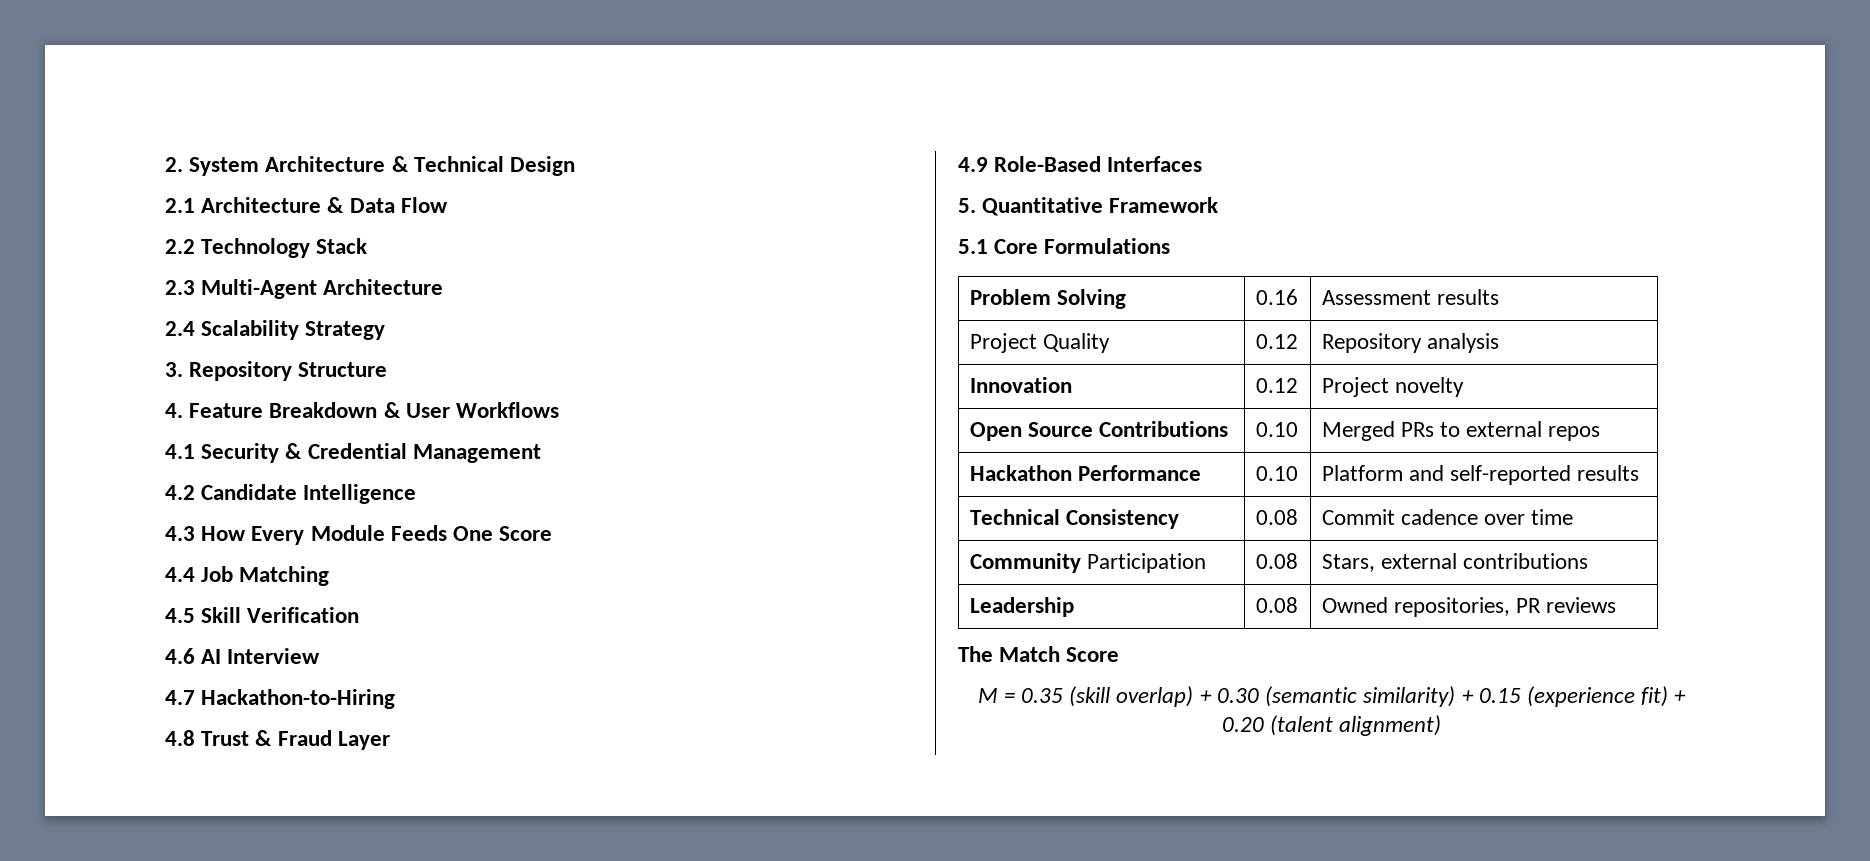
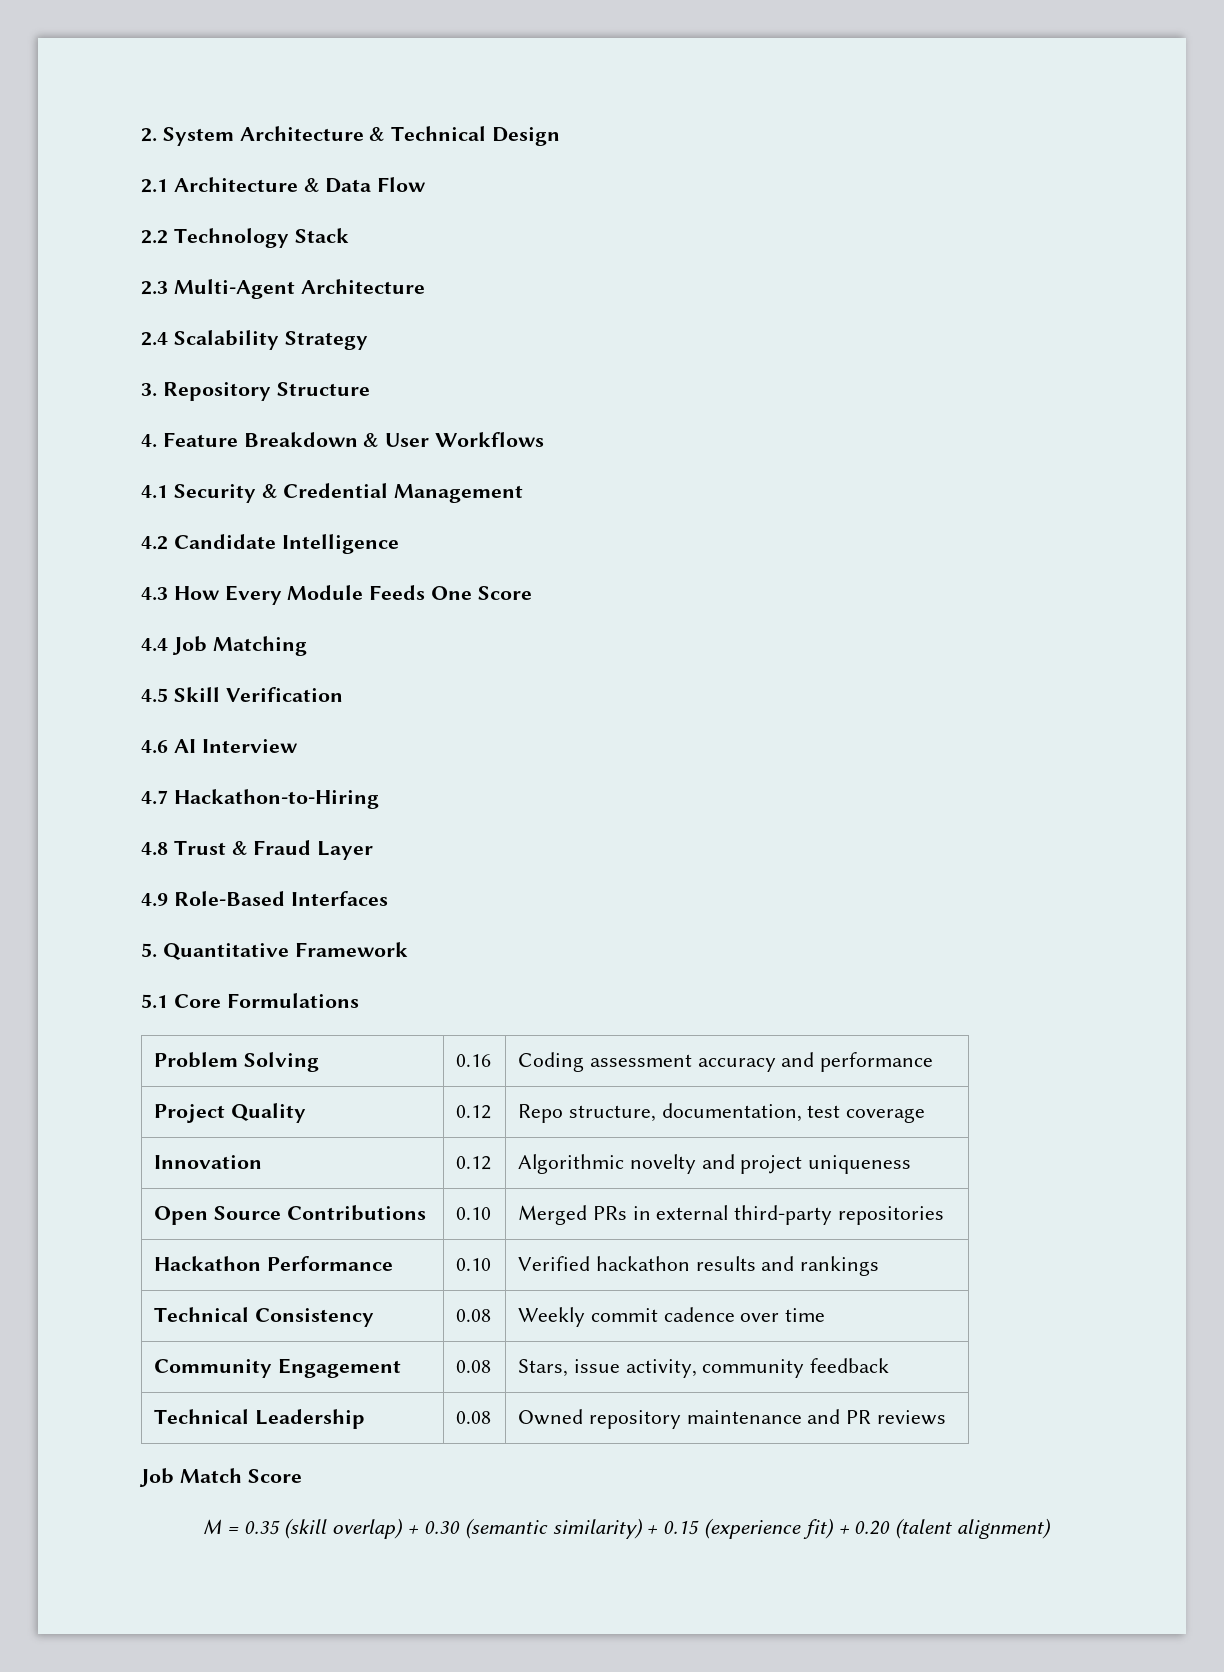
[1321,289,1499,305] [969,333,1110,353] [1255,334,1298,349] [1321,333,1499,353] Assessment results // Project Quality | 0.12 | Repository analysis -> [518,1052,934,1072] [154,1103,306,1123] [456,1105,492,1119] [518,1103,926,1123] Coding assessment accuracy and performance // Project Quality | 0.12 | Repo structure, documentation, test coverage
[1321,377,1389,397] Project -> [518,1154,625,1174] Algorithmic
(1464, 387) none -> [701,1154,912,1174] and project uniqueness
[1439,421,1601,441] to external repos -> [632,1205,945,1225] in external third-party repositories
[1321,465,1640,485] Platform and self-reported results -> [518,1256,880,1276] Verified hackathon results and rankings
[1321,509,1395,525] Commit -> [518,1307,658,1327] Weekly commit
[1086,553,1206,573] Participation -> [277,1358,401,1378] Engagement
[1380,553,1588,569] external contributions // -> [573,1358,890,1378] [154,1409,250,1424] issue activity, community feedback // Technical
[1393,597,1510,617] repositories, -> [588,1409,841,1429] repository maintenance and
[958,646,993,662] The -> [139,1468,174,1487] Job

